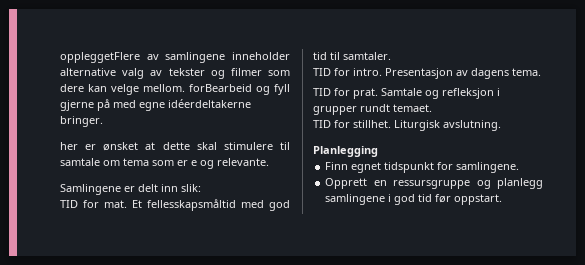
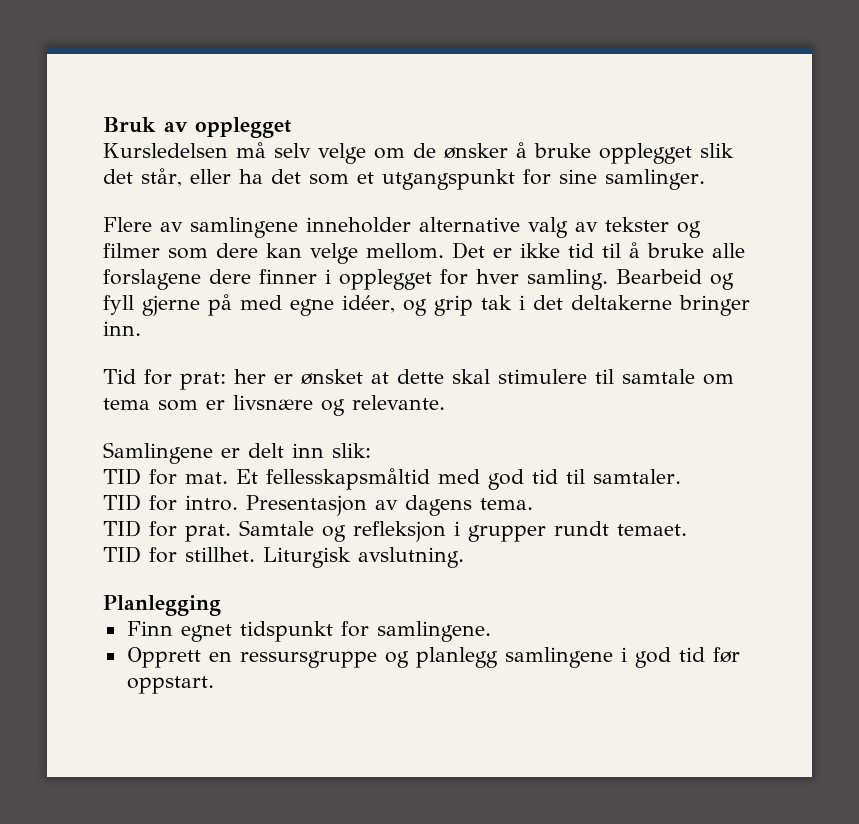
[60,52,140,63] oppleggetFlere -> [103,117,291,138] [103,142,734,164] [103,168,705,190] [103,217,152,232] Bruk av opplegget // Kursledelsen må selv velge om de ønsker å bruke opplegget slik det står, eller ha det som et utgangspunkt for sine samlinger. // Flere
[189,84,252,92] forBearbeid -> [452,242,745,259] [103,269,702,290] Det er ikke tid til å bruke alle forslagene dere finner i opplegget for hver samling. Bearbeid
[168,99,251,108] [60,116,103,127] idéerdeltakerne bringer. // -> [342,295,750,316] [103,321,141,336] [103,369,226,390] idéer, og grip tak i det deltakerne bringer inn. // Tid for prat:
[191,160,197,166] e -> [233,395,313,410] livsnære

